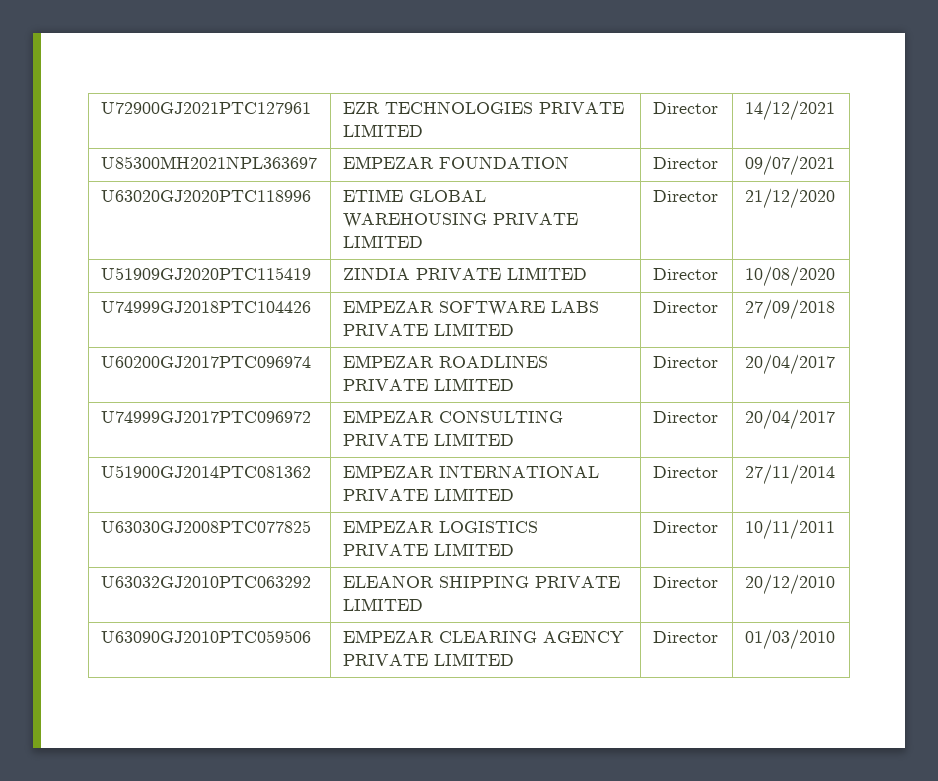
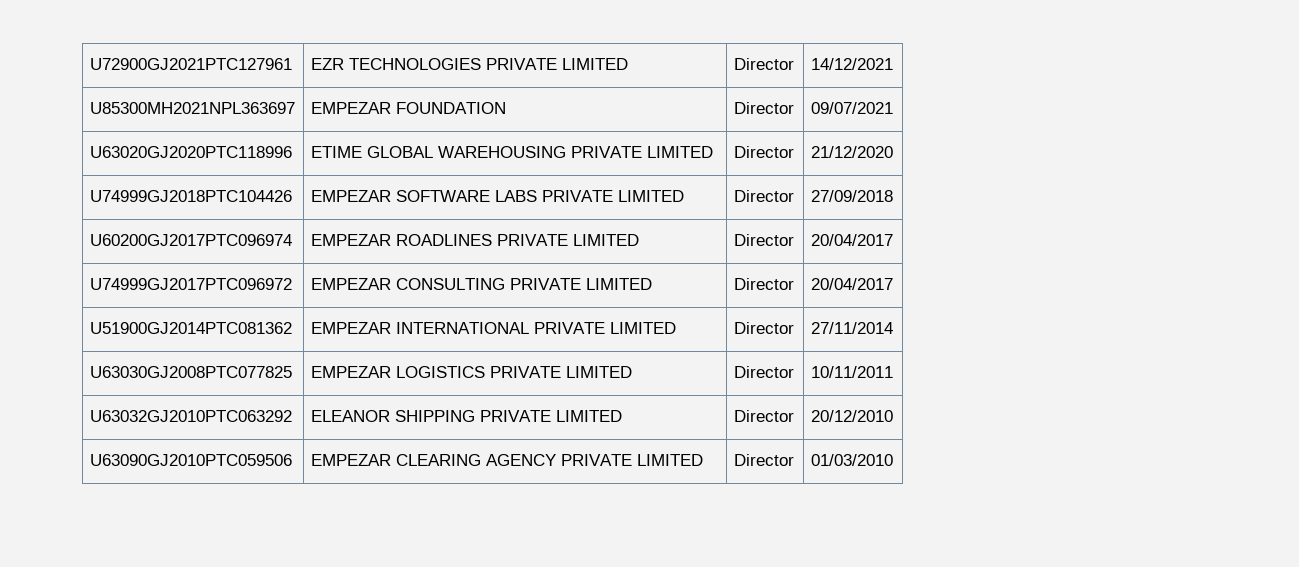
[100,267,311,280] [342,267,587,280] [652,268,718,280] [744,266,835,287] // U51909GJ2020PTC115419 | ZINDIA PRIVATE LIMITED | Director | 10/08/2020 -> (893, 152) none

